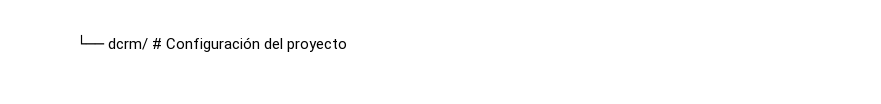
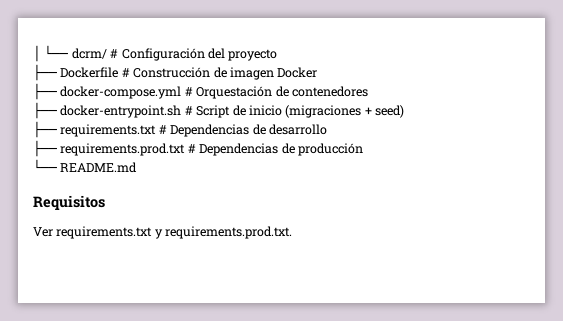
(77, 41) none -> [33,45,41,62] │
(348, 45) none -> [33,64,318,81] [33,83,368,100] [33,102,404,119] [33,121,327,138] [33,140,363,157] [33,159,138,173] [33,195,105,210] [33,226,293,239] // ├── Dockerfile # Construcción de imagen Docker // ├── docker-compose.yml # Orquestación de contenedores // ├── docker-entrypoint.sh # Script de inicio (migraciones + seed) // ├── requirements.txt # Dependencias de desarrollo // ├── requirements.prod.txt # Dependencias de producción // └── README.md // Requisitos // Ver requirements.txt y requirements.prod.txt.

